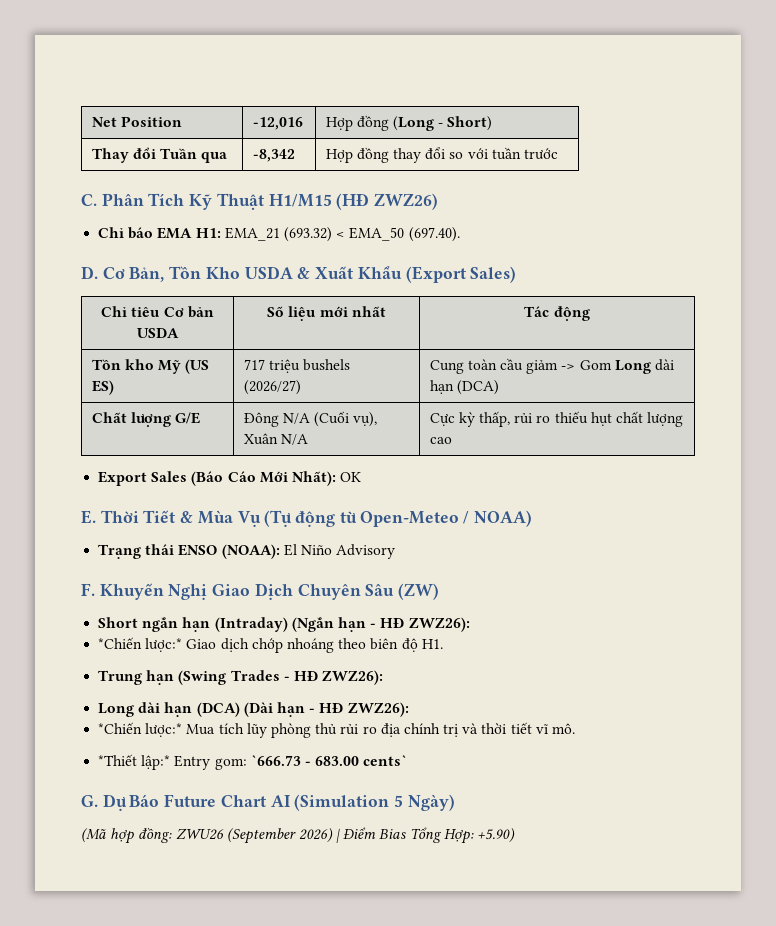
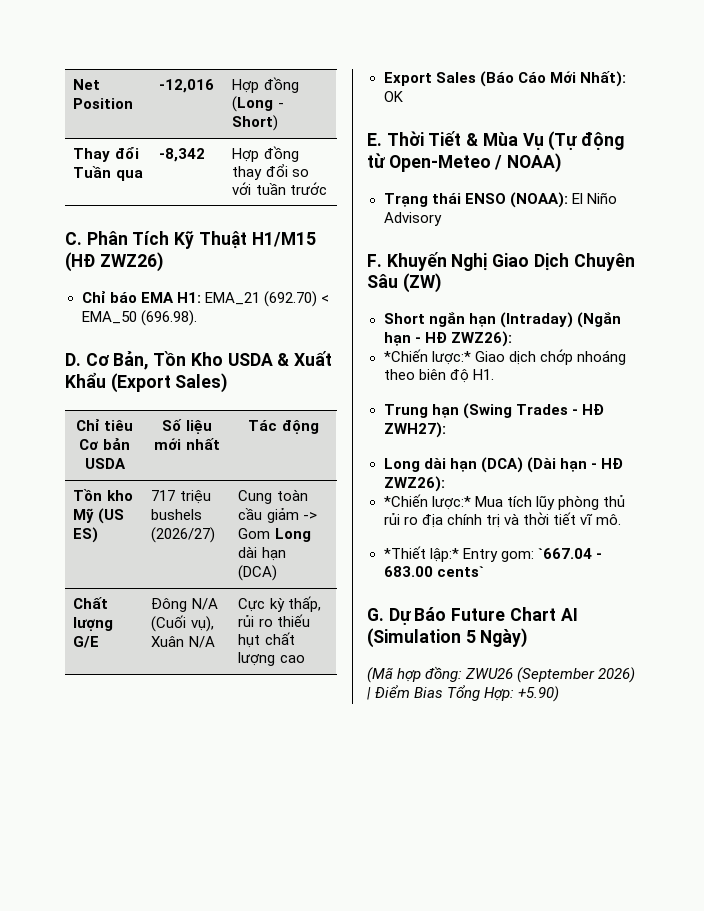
[283,227,332,242] (693.32) -> [263,291,317,307] (692.70)
[408,227,460,242] (697.40). -> [140,310,197,326] (696.98).
[322,670,384,685] ZWZ26): -> [383,422,446,438] ZWH27):
[250,755,301,766] `666.73 -> [537,548,592,559] `667.04

